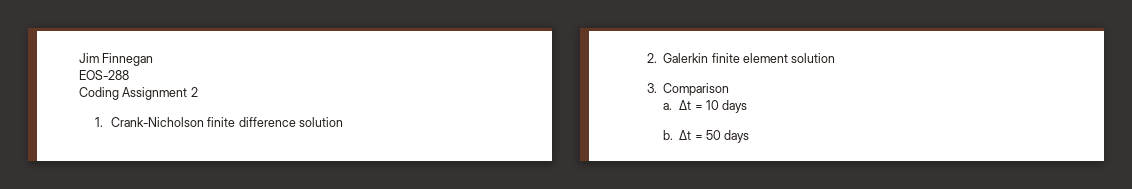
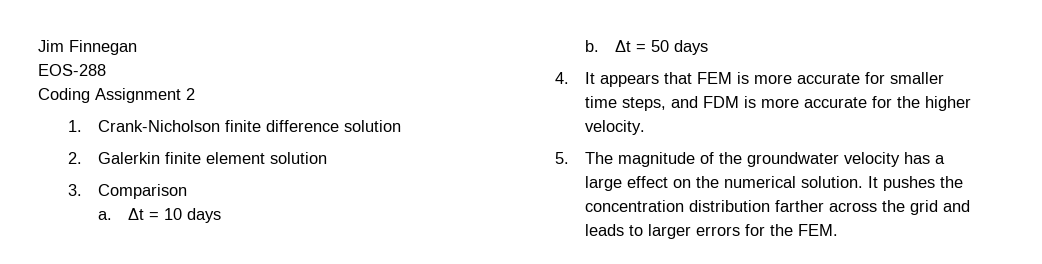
(750, 136) none -> [554,72,944,87] [584,96,971,111] [584,120,645,135] [554,152,945,167] [584,176,963,191] [584,200,970,215] [584,224,838,239] // 4. It appears that FEM is more accurate for smaller time steps, and FDM is more accurate for the higher velocity. // 5. The magnitude of the groundwater velocity has a large effect on the numerical solution. It pushes the concentration distribution farther across the grid and leads to larger errors for the FEM.

